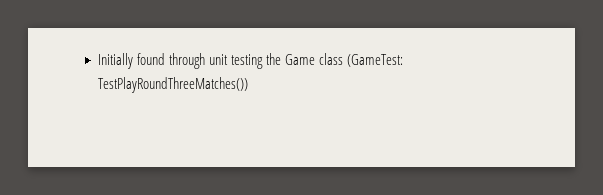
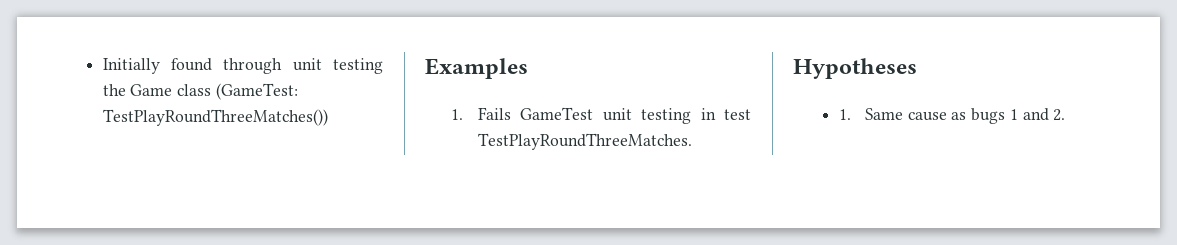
(249, 85) none -> [425,58,528,79] [451,107,751,124] [477,133,692,150] [793,58,917,79] [838,108,1066,124] // Examples // 1. Fails GameTest unit testing in test TestPlayRoundThreeMatches. // Hypotheses // 1. Same cause as bugs 1 and 2.

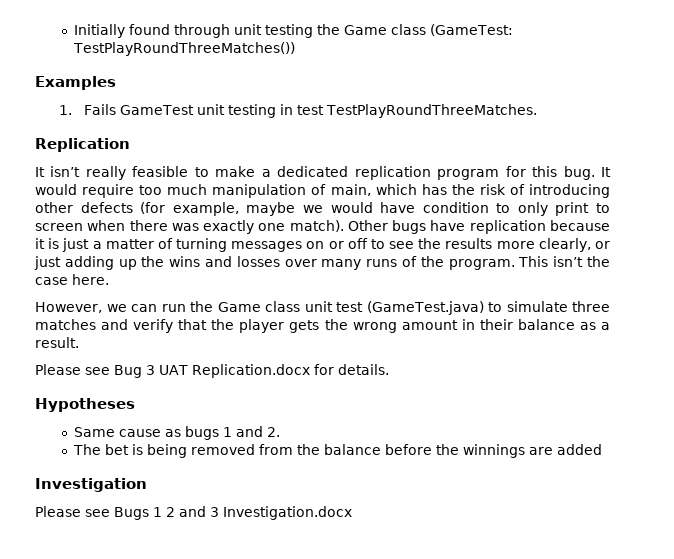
(692, 141) none -> [35,138,130,152] [35,166,611,180] [35,184,610,198] [35,202,610,216] [35,220,610,234] [35,238,611,252] [34,256,610,270] [35,274,109,285] [35,301,610,315] [35,319,610,333] [35,337,79,348] [35,364,389,378] // Replication // It isn’t really feasible to make a dedicated replication program for this bug. It would require too much manipulation of main, which has the risk of introducing other defects (for example, maybe we would have condition to only print to screen when there was exactly one match). Other bugs have replication because it is just a matter of turning messages on or off to see the results more clearly, or just adding up the wins and losses over many runs of the program. This isn’t the case here. // However, we can run the Game class unit test (GameTest.java) to simulate three matches and verify that the player gets the wrong amount in their balance as a result. // Please see Bug 3 UAT Replication.docx for details.
[838,109,851,120] 1. -> (135, 405) none
(1066, 115) none -> [73,444,603,458] [35,478,147,492] [35,506,352,520] // The bet is being removed from the balance before the winnings are added // Investigation // Please see Bugs 1 2 and 3 Investigation.docx

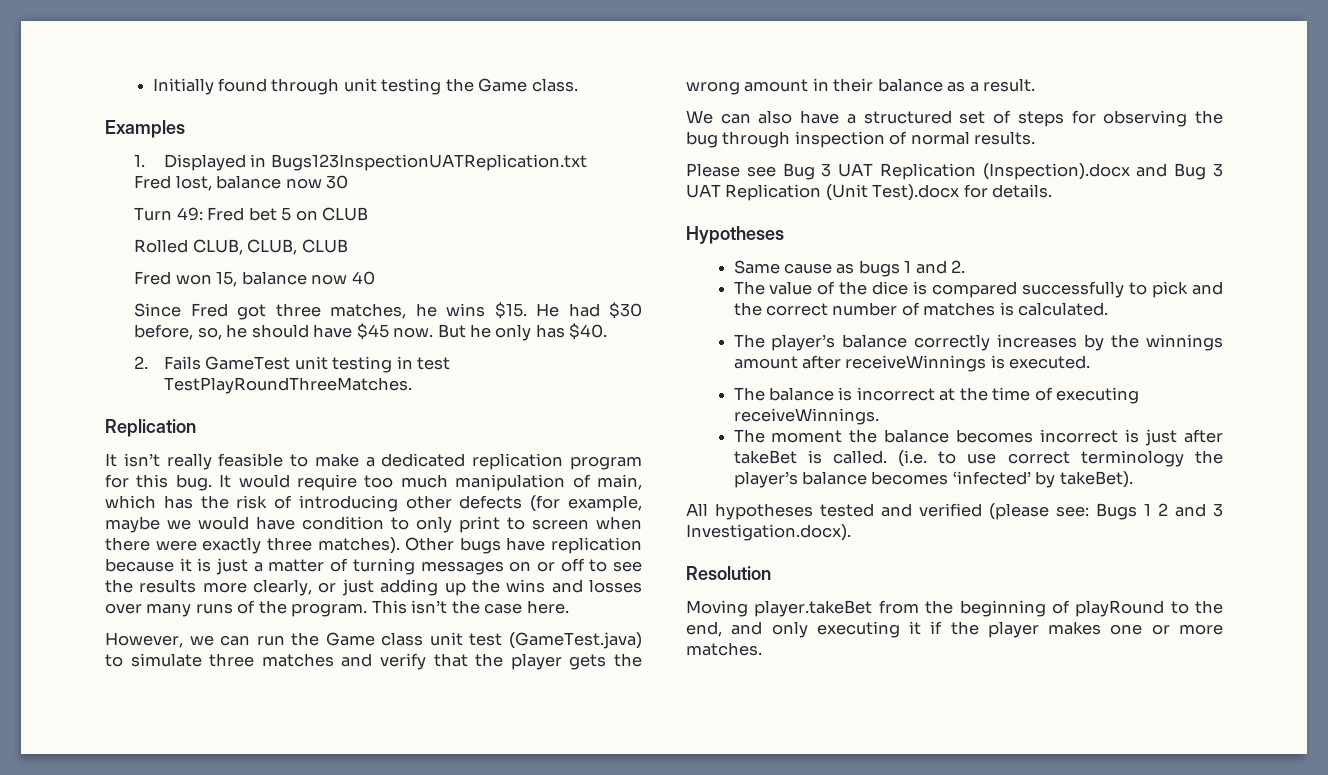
[391,24,514,36] [73,42,296,56] [35,76,116,90] [59,105,73,115] class (GameTest: TestPlayRoundThreeMatches()) // Examples // 1. -> [531,78,578,92] [105,120,185,138] [134,154,587,171] [134,175,349,191] [134,207,369,221] [134,239,348,255] [134,271,375,287] [134,302,642,320] [134,323,608,341] [134,356,149,369] class. // Examples // 1. Displayed in Bugs123InspectionUATReplication.txt // Fred lost, balance now 30 // Turn 49: Fred bet 5 on CLUB // Rolled CLUB, CLUB, CLUB // Fred won 15, balance now 40 // Since Fred got three matches, he wins $15. He had $30 before, so, he should have $45 now. But he only has $40. // 2.
[171,220,344,234] was exactly one match). -> [155,537,400,554] were exactly three matches).
(79, 342) none -> [686,110,1223,127] [686,131,1036,148] // We can also have a structured set of steps for observing the bug through inspection of normal results.
[191,364,310,378] Replication.docx -> [879,163,1223,180] [686,184,960,201] Replication (Inspection).docx and Bug 3 UAT Replication (Unit Test).docx
[105,444,603,458] [35,478,147,492] [35,506,110,517] bet is being removed from the balance before the winnings are added // Investigation // Please see -> [769,281,1223,298] [733,302,1109,316] [733,334,1223,351] [733,355,1091,372] [733,387,1140,404] [733,408,879,425] [733,429,1223,446] [733,450,1223,467] [733,471,1133,488] [686,503,1089,520] value of the dice is compared successfully to pick and the correct number of matches is calculated. // The player’s balance correctly increases by the winnings amount after receiveWinnings is executed. // The balance is incorrect at the time of executing receiveWinnings. // The moment the balance becomes incorrect is just after takeBet is called. (i.e. to use correct terminology the player’s balance becomes ‘infected’ by takeBet). // All hypotheses tested and verified (please see:
[223,506,352,520] Investigation.docx -> [686,524,851,541] [686,566,771,580] [686,600,1223,617] [686,621,1223,638] [686,642,762,656] Investigation.docx). // Resolution // Moving player.takeBet from the beginning of playRound to the end, and only executing it if the player makes one or more matches.

